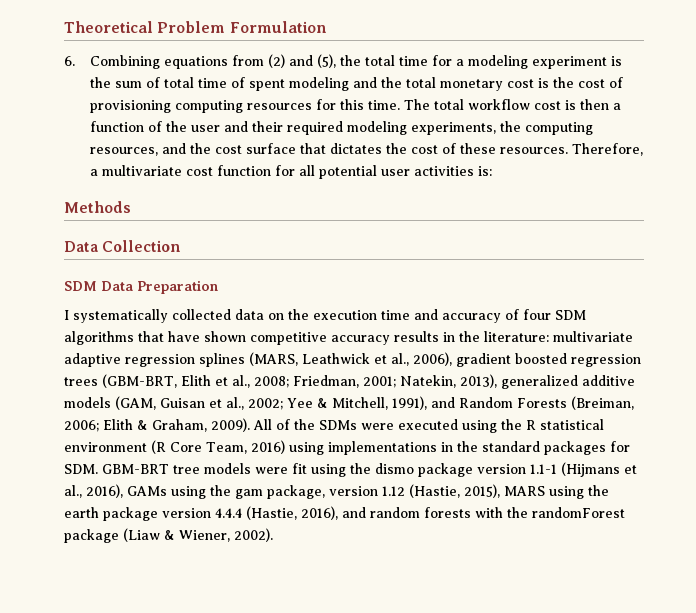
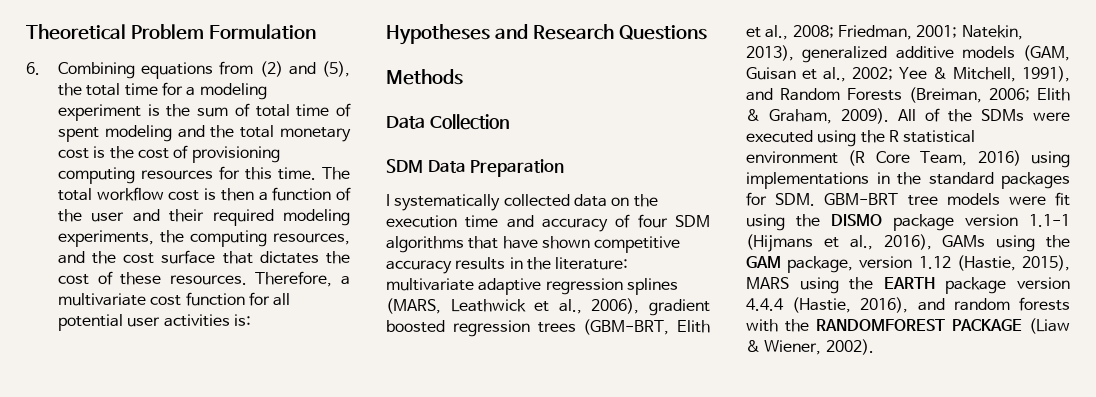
(492, 171) none -> [386,24,707,45] // Hypotheses and Research Questions
[375,463,414,474] dismo -> [831,214,882,226] DISMO
[235,489,263,499] gam -> [746,256,781,268] GAM
[64,507,99,518] earth -> [883,277,935,289] EARTH
[532,507,625,518] [64,529,119,543] randomForest package -> [816,319,1022,331] RANDOMFOREST PACKAGE

